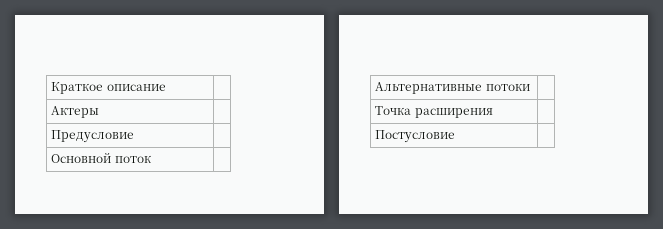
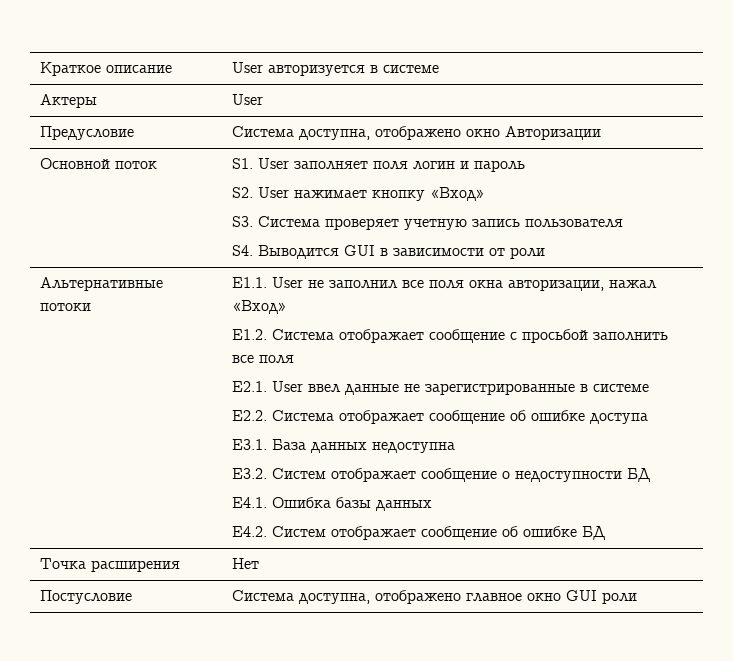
(166, 87) none -> [231,62,439,76] User авторизуется в системе
(100, 112) none -> [231,94,263,105] User
[51,153,151,163] [375,82,530,94] // Основной поток | // Альтернативные потоки | -> [231,126,601,140] [39,158,157,169] [231,158,525,172] [231,187,485,201] [231,216,623,230] [231,245,545,259] [39,277,163,291] [39,303,91,311] [231,277,657,291] [231,300,287,314] [231,329,668,343] [231,355,294,364] [231,381,649,395] [231,410,648,424] [231,439,455,453] [231,468,651,482] [231,497,432,511] [231,526,606,540] Система доступна, отображено окно Авторизации // Основной поток | S1. User заполняет поля логин и пароль // S2. User нажимает кнопку «Вход» // S3. Система проверяет учетную запись пользователя // S4. Выводится GUI в зависимости от роли // Альтернативные потоки | E1.1. User не заполнил все поля окна авторизации, нажал «Вход» // E1.2. Система отображает сообщение с просьбой заполнить все поля // E2.1. User ввел данные не зарегистрированные в системе // E2.2. Система отображает сообщение об ошибке доступа // E3.1. База данных недоступна // E3.2. Систем отображает сообщение о недоступности БД // E4.1. Ошибка базы данных // E4.2. Систем отображает сообщение об ошибке БД
(493, 113) none -> [231,558,259,569] Нет
(456, 136) none -> [231,590,637,604] Система доступна, отображено главное окно GUI роли

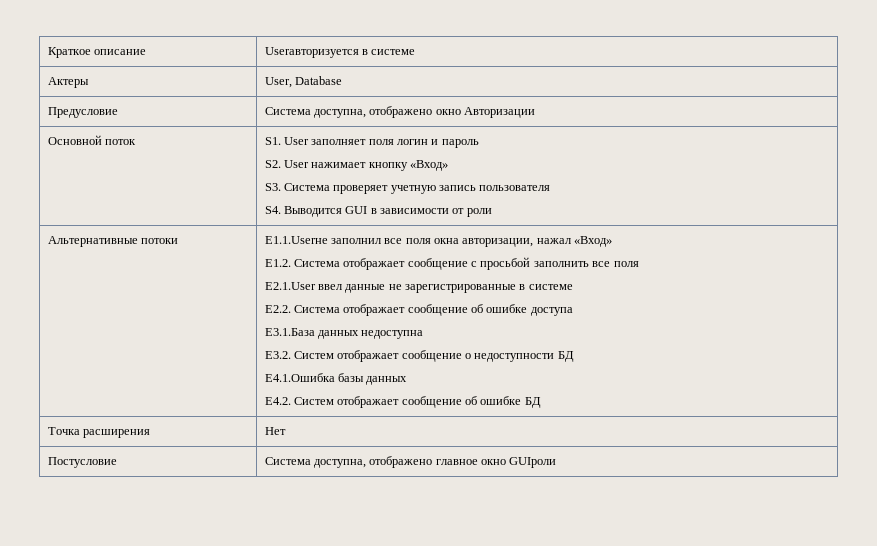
[231,62,365,76] User авторизуется -> [264,47,359,58] Userавторизуется
[231,94,263,105] User -> [264,76,342,88] User, Database
[231,277,324,288] E1.1. User не -> [264,236,328,244] E1.1.Userне
[231,381,303,392] E2.1. User -> [264,282,316,290] E2.1.User
[231,439,306,450] E3.1. База -> [264,328,315,336] E3.1.База
[231,497,331,508] E4.1. Ошибка -> [264,373,335,382] E4.1.Ошибка
[565,590,637,604] GUI роли -> [509,457,557,468] GUIроли

